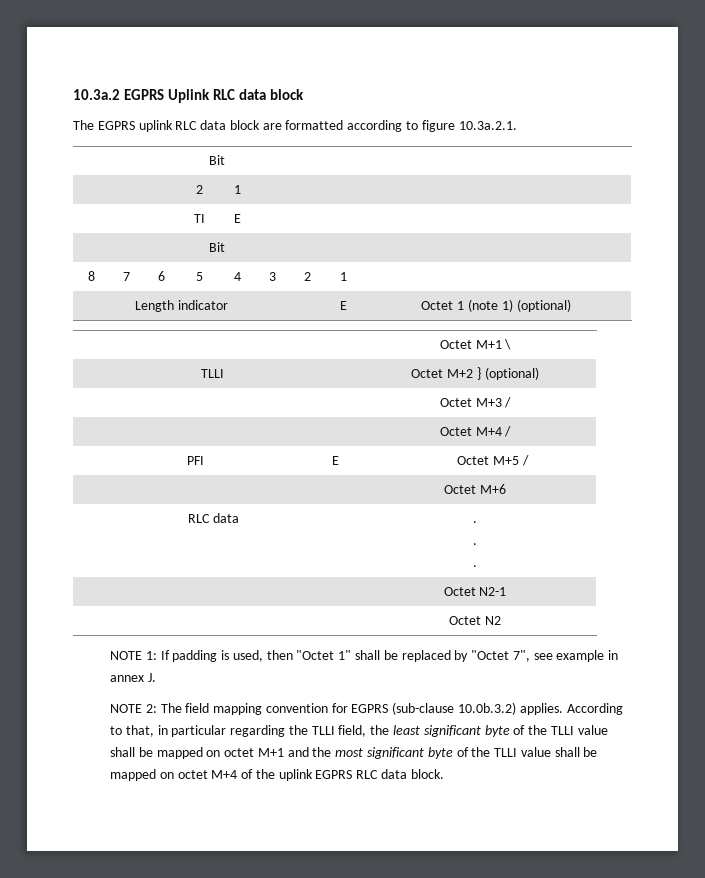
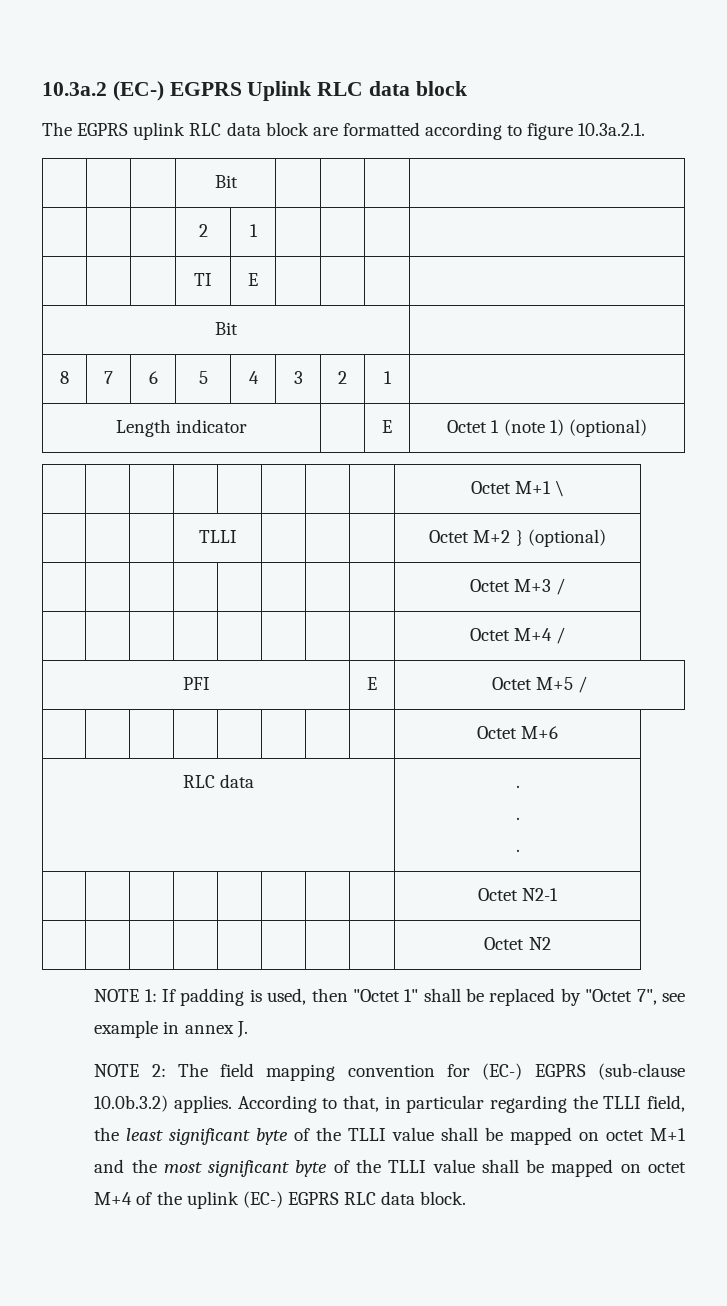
(120, 94) none -> [112,81,164,101] (EC-)
(348, 708) none -> [482,1063,523,1080] (EC-)
(313, 775) none -> [242,1191,283,1208] (EC-)

